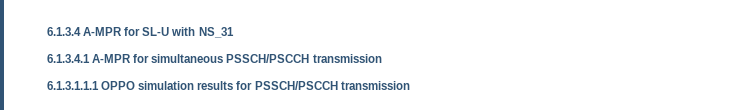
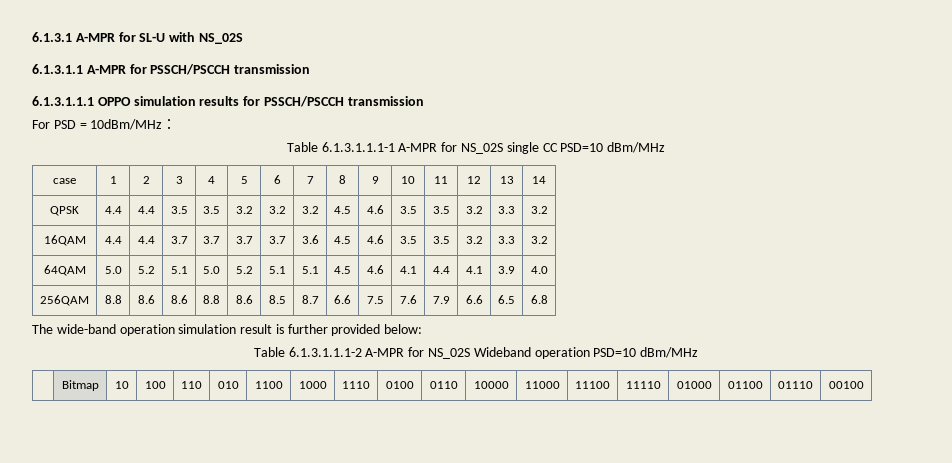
[47,27,81,36] 6.1.3.4 -> [32,32,72,42] 6.1.3.1
[198,27,234,38] [47,54,224,63] NS_31 // 6.1.3.4.1 A-MPR for simultaneous -> [198,33,243,44] [32,64,147,74] NS_02S // 6.1.3.1.1 A-MPR for
(410, 85) none -> [32,119,177,130] [286,142,666,154] [53,178,76,184] [109,176,117,184] [142,176,150,184] [175,176,183,184] [208,176,215,184] [240,176,248,184] [273,175,281,184] [306,176,314,184] [339,175,346,184] [371,176,379,184] [401,176,415,184] [434,176,448,184] [467,176,481,184] [499,176,514,184] [532,176,546,184] [50,206,79,216] [104,206,122,214] [137,206,155,214] [170,206,188,214] [203,206,220,214] [235,206,253,214] [268,206,286,214] [301,206,319,214] [334,206,351,214] [366,205,384,214] [399,206,417,214] [432,206,450,214] [465,206,483,214] [498,206,515,214] [530,206,548,214] [43,235,86,246] [104,236,122,244] [137,236,155,244] [170,236,188,244] [203,236,220,244] [235,236,253,244] [268,236,286,244] [301,235,319,244] [334,236,351,244] [366,235,384,244] [399,236,417,244] [432,236,450,244] [465,236,483,244] [498,236,515,244] [530,236,548,244] [43,265,86,276] [104,266,122,274] [137,266,155,274] [170,266,188,274] [203,266,220,274] [235,266,253,274] [268,266,286,274] [301,266,319,274] [334,266,351,274] [366,265,384,274] [399,266,417,274] [432,266,450,274] [465,266,483,274] [498,266,515,274] [530,266,548,274] [40,295,89,306] [104,295,122,304] [137,295,155,304] [170,295,188,304] [203,295,220,304] [235,295,253,304] [268,295,286,304] [301,295,319,304] [334,295,351,304] [366,296,384,304] [399,295,417,304] [432,296,450,304] [465,295,483,304] [498,295,515,304] [530,295,548,304] [32,324,423,336] [253,347,699,359] [61,380,99,391] [114,381,129,389] [144,381,166,389] [181,381,202,389] [217,381,239,389] [254,381,283,389] [298,381,327,389] [342,381,370,389] [385,381,414,389] [429,381,458,389] [473,381,509,389] [524,381,560,389] [575,381,610,389] [625,381,661,389] [676,381,712,389] [727,381,763,389] [778,381,813,389] [828,381,864,389] // For PSD = 10dBm/MHz： // Table 6.1.3.1.1.1-1 A-MPR for NS_02S single CC PSD=10 dBm/MHz // case | 1 | 2 | 3 | 4 | 5 | 6 | 7 | 8 | 9 | 10 | 11 | 12 | 13 | 14 // QPSK | 4.4 | 4.4 | 3.5 | 3.5 | 3.2 | 3.2 | 3.2 | 4.5 | 4.6 | 3.5 | 3.5 | 3.2 | 3.3 | 3.2 // 16QAM | 4.4 | 4.4 | 3.7 | 3.7 | 3.7 | 3.7 | 3.6 | 4.5 | 4.6 | 3.5 | 3.5 | 3.2 | 3.3 | 3.2 // 64QAM | 5.0 | 5.2 | 5.1 | 5.0 | 5.2 | 5.1 | 5.1 | 4.5 | 4.6 | 4.1 | 4.4 | 4.1 | 3.9 | 4.0 // 256QAM | 8.8 | 8.6 | 8.6 | 8.8 | 8.6 | 8.5 | 8.7 | 6.6 | 7.5 | 7.6 | 7.9 | 6.6 | 6.5 | 6.8 // The wide-band operation simulation result is further provided below: // Table 6.1.3.1.1.1-2 A-MPR for NS_02S Wideband operation PSD=10 dBm/MHz // | Bitmap | 10 | 100 | 110 | 010 | 1100 | 1000 | 1110 | 0100 | 0110 | 10000 | 11000 | 11100 | 11110 | 01000 | 01100 | 01110 | 00100

